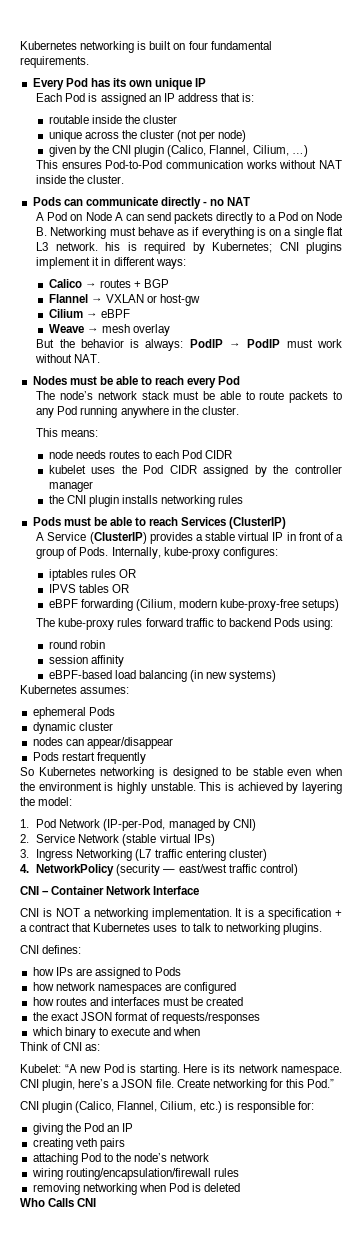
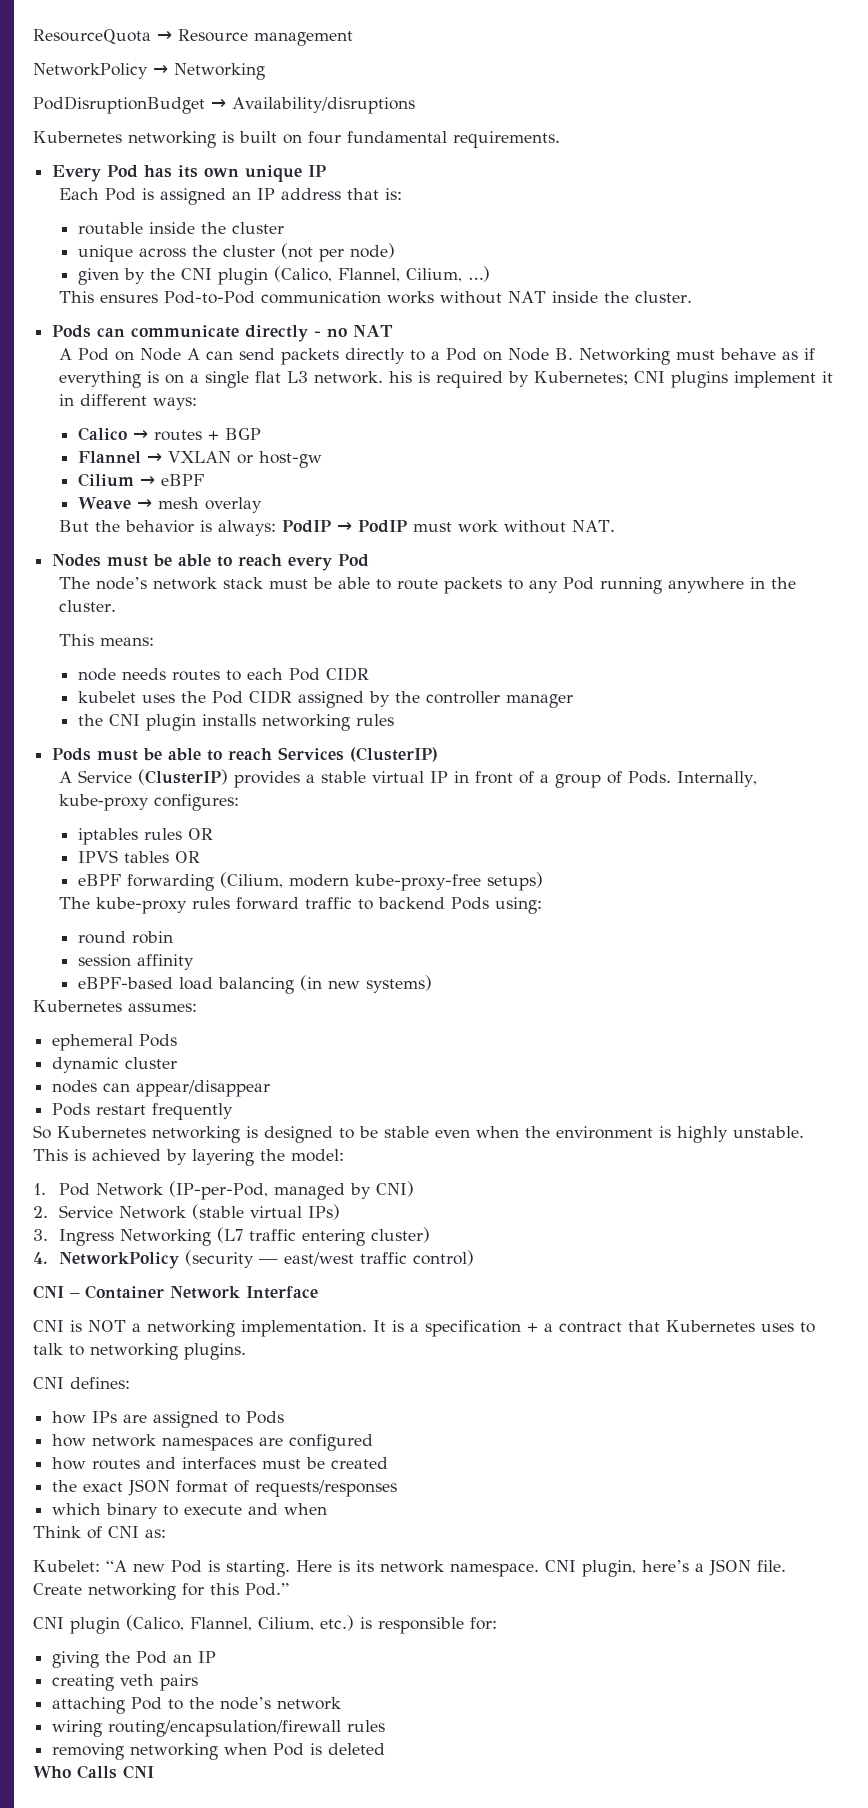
(20, 45) none -> [33,29,353,46] [33,63,265,80] [33,96,415,114] ResourceQuota → Resource management // NetworkPolicy → Networking // PodDisruptionBudget → Availability/disruptions //

